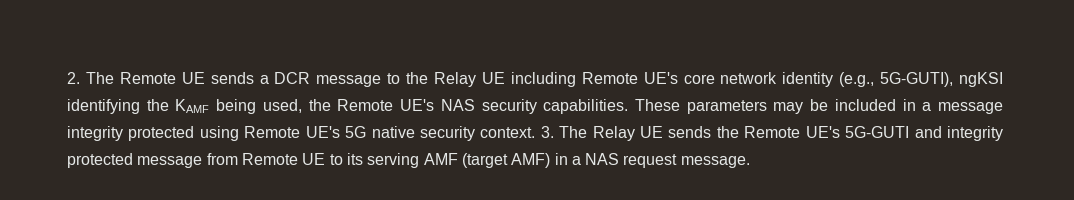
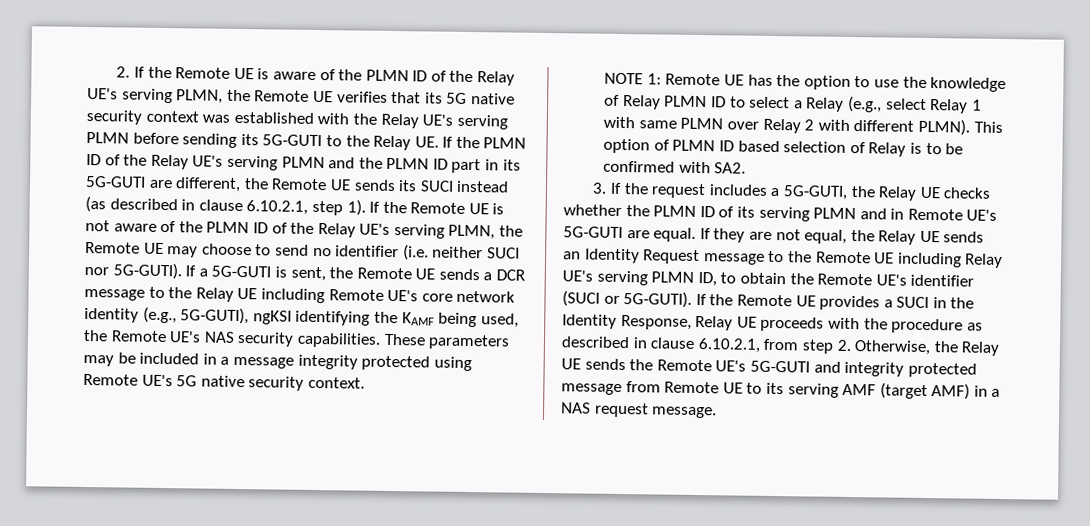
[67,72,114,84] 2. The -> [116,66,516,86] [87,87,515,105] [86,109,508,130] [86,131,527,151] [86,153,521,174] [85,175,510,193] [85,195,505,216] [85,219,524,240] [85,241,520,261] [84,262,354,282] 2. If the Remote UE is aware of the PLMN ID of the Relay UE's serving PLMN, the Remote UE verifies that its 5G native security context was established with the Relay UE's serving PLMN before sending its 5G-GUTI to the Relay UE. If the PLMN ID of the Relay UE's serving PLMN and the PLMN ID part in its 5G-GUTI are different, the Remote UE sends its SUCI instead (as described in clause 6.10.2.1, step 1). If the Remote UE is not aware of the PLMN ID of the Relay UE's serving PLMN, the Remote UE may choose to send no identifier (i.e. neither SUCI nor 5G-GUTI). If a 5G-GUTI is sent, the
[540,126,588,138] 3. The -> [604,72,1007,93] [604,94,982,114] [603,116,1003,136] [603,138,964,157] [603,160,747,174] [592,182,992,201] [563,204,998,222] [563,226,985,245] [563,248,1004,268] [562,270,975,287] [562,290,975,311] [562,314,983,334] [561,336,959,356] // NOTE 1: Remote UE has the option to use the knowledge of Relay PLMN ID to select a Relay (e.g., select Relay 1 with same PLMN over Relay 2 with different PLMN). This option of PLMN ID based selection of Relay is to be confirmed with SA2. // 3. If the request includes a 5G-GUTI, the Relay UE checks whether the PLMN ID of its serving PLMN and in Remote UE's 5G-GUTI are equal. If they are not equal, the Relay UE sends an Identity Request message to the Remote UE including Relay UE's serving PLMN ID, to obtain the Remote UE's identifier (SUCI or 5G-GUTI). If the Remote UE provides a SUCI in the Identity Response, Relay UE proceeds with the procedure as described in clause 6.10.2.1, from step 2. Otherwise, the

